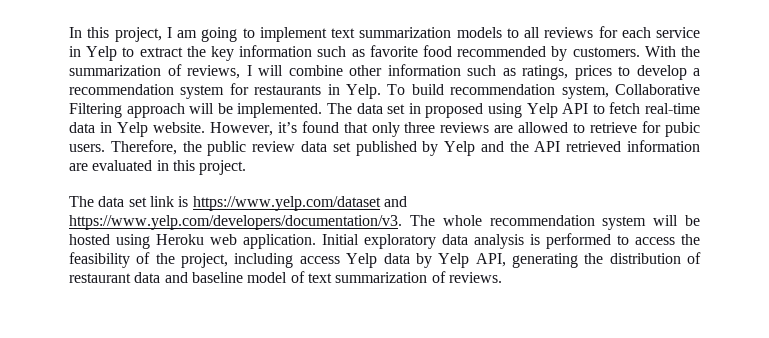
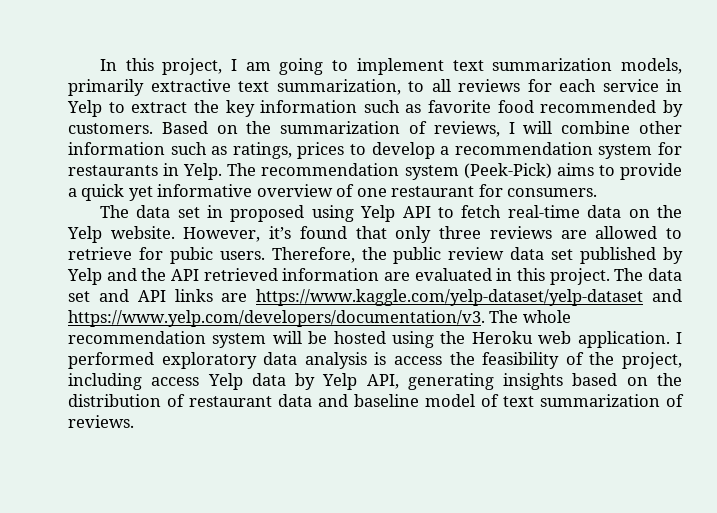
[456,27,502,38] models -> [621,58,683,74] [68,79,401,96] models, primarily extractive text summarization,
[644,46,676,57] With -> [161,121,238,134] Based on
[387,84,701,99] [69,103,323,118] To build recommendation system, Collaborative Filtering approach will be implemented. -> [227,163,682,180] [68,184,598,201] The recommendation system (Peek-Pick) aims to provide a quick yet informative overview of one restaurant for consumers. //
[99,122,112,133] in -> [628,205,683,218] on the
[69,196,381,211] // The data set link is https://www.yelp.com/dataset -> [614,268,682,281] [68,289,644,306] The data set and API links are https://www.kaggle.com/yelp-dataset/yelp-dataset
(150, 241) none -> [440,331,466,344] the
[322,234,359,245] Initial -> [675,332,682,344] [68,352,154,369] I performed
[546,233,629,249] performed to -> (387, 358) none
(578, 260) none -> [503,373,648,390] insights based on

